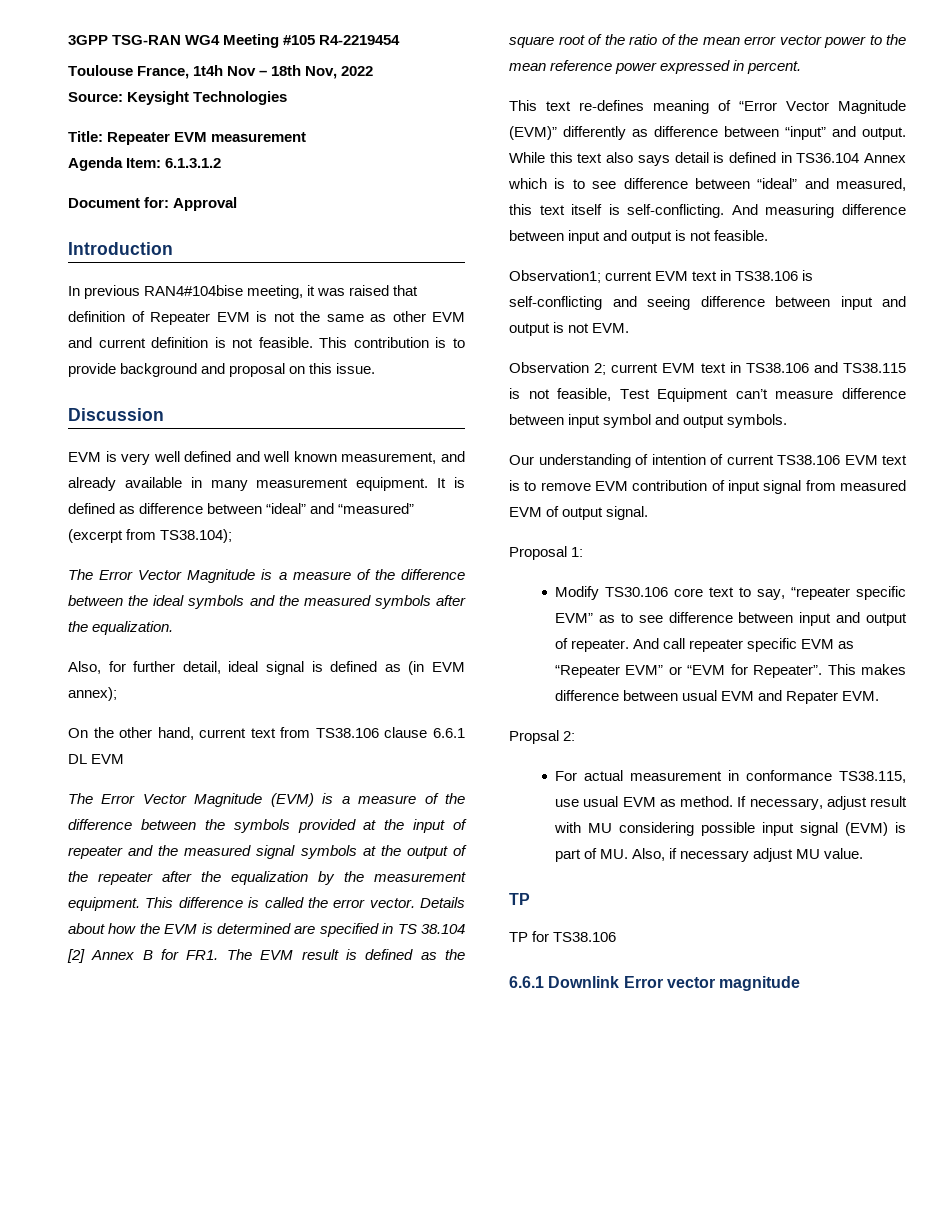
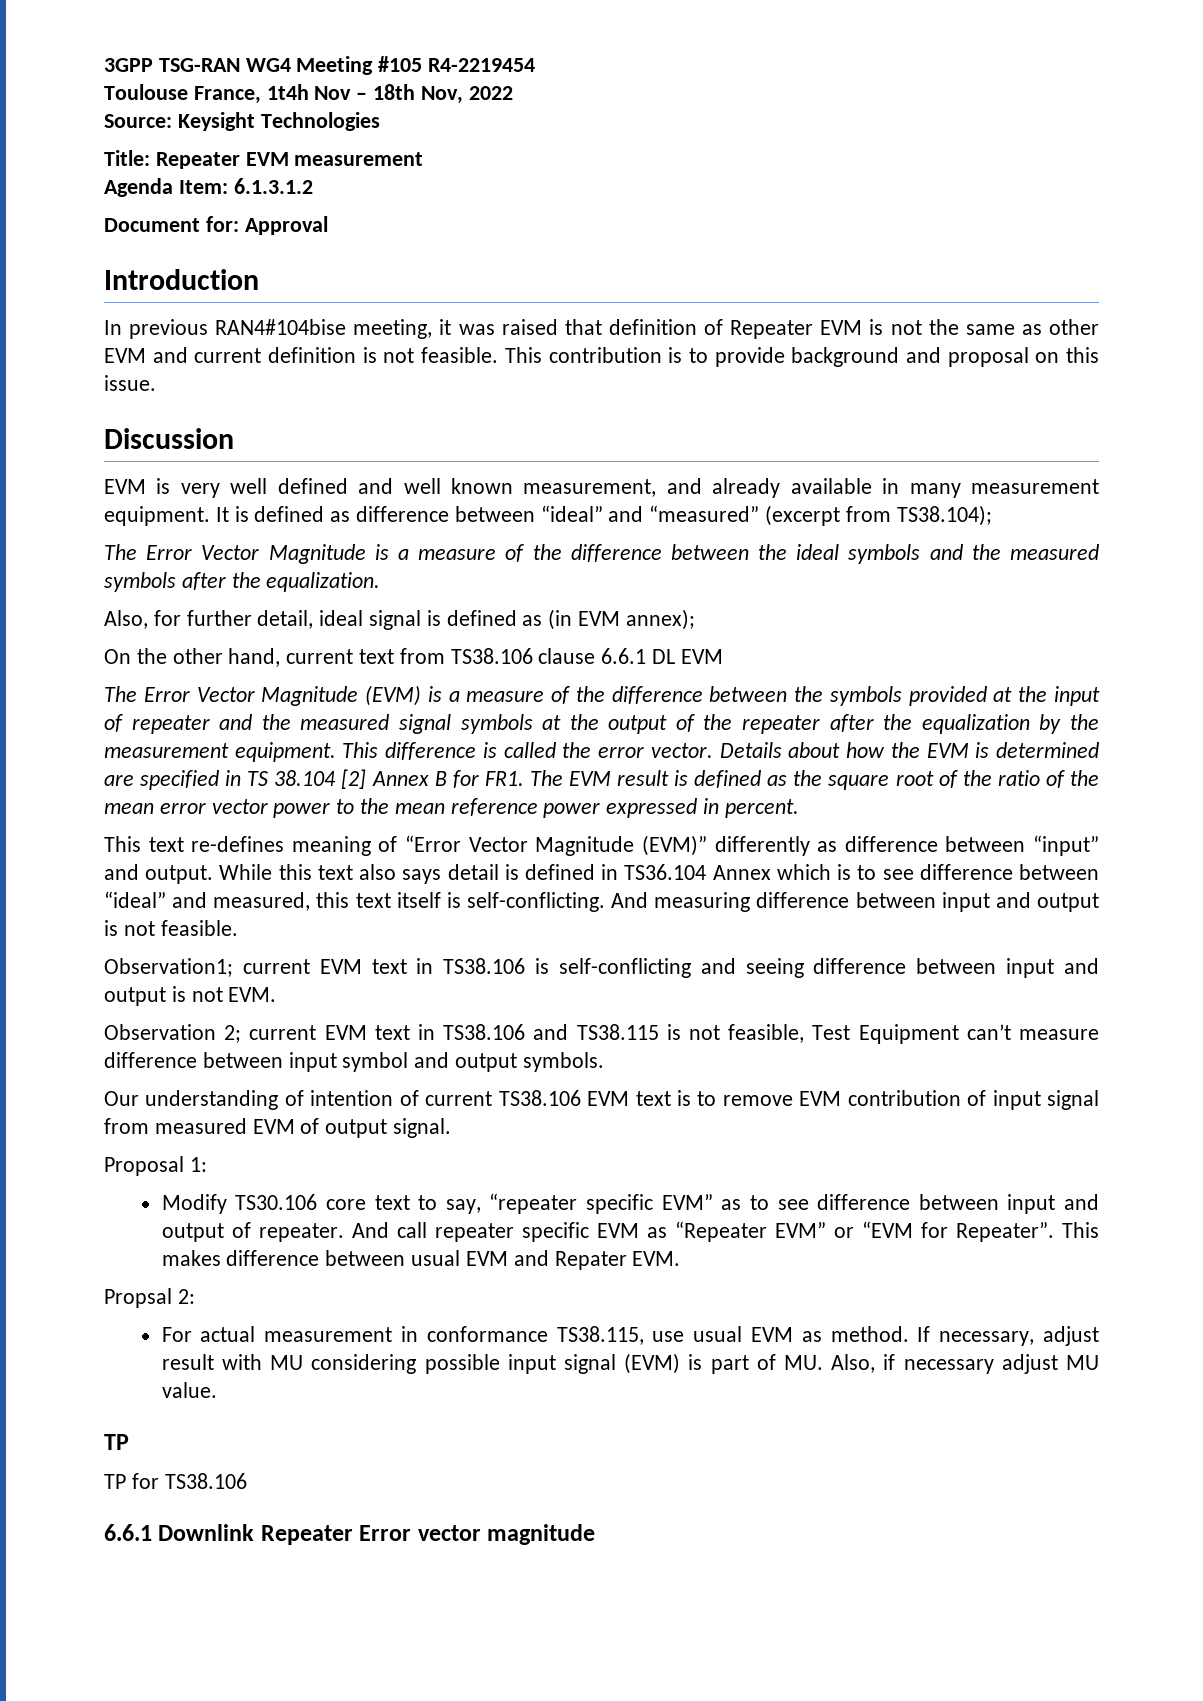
(620, 982) none -> [260,1525,353,1545] Repeater

